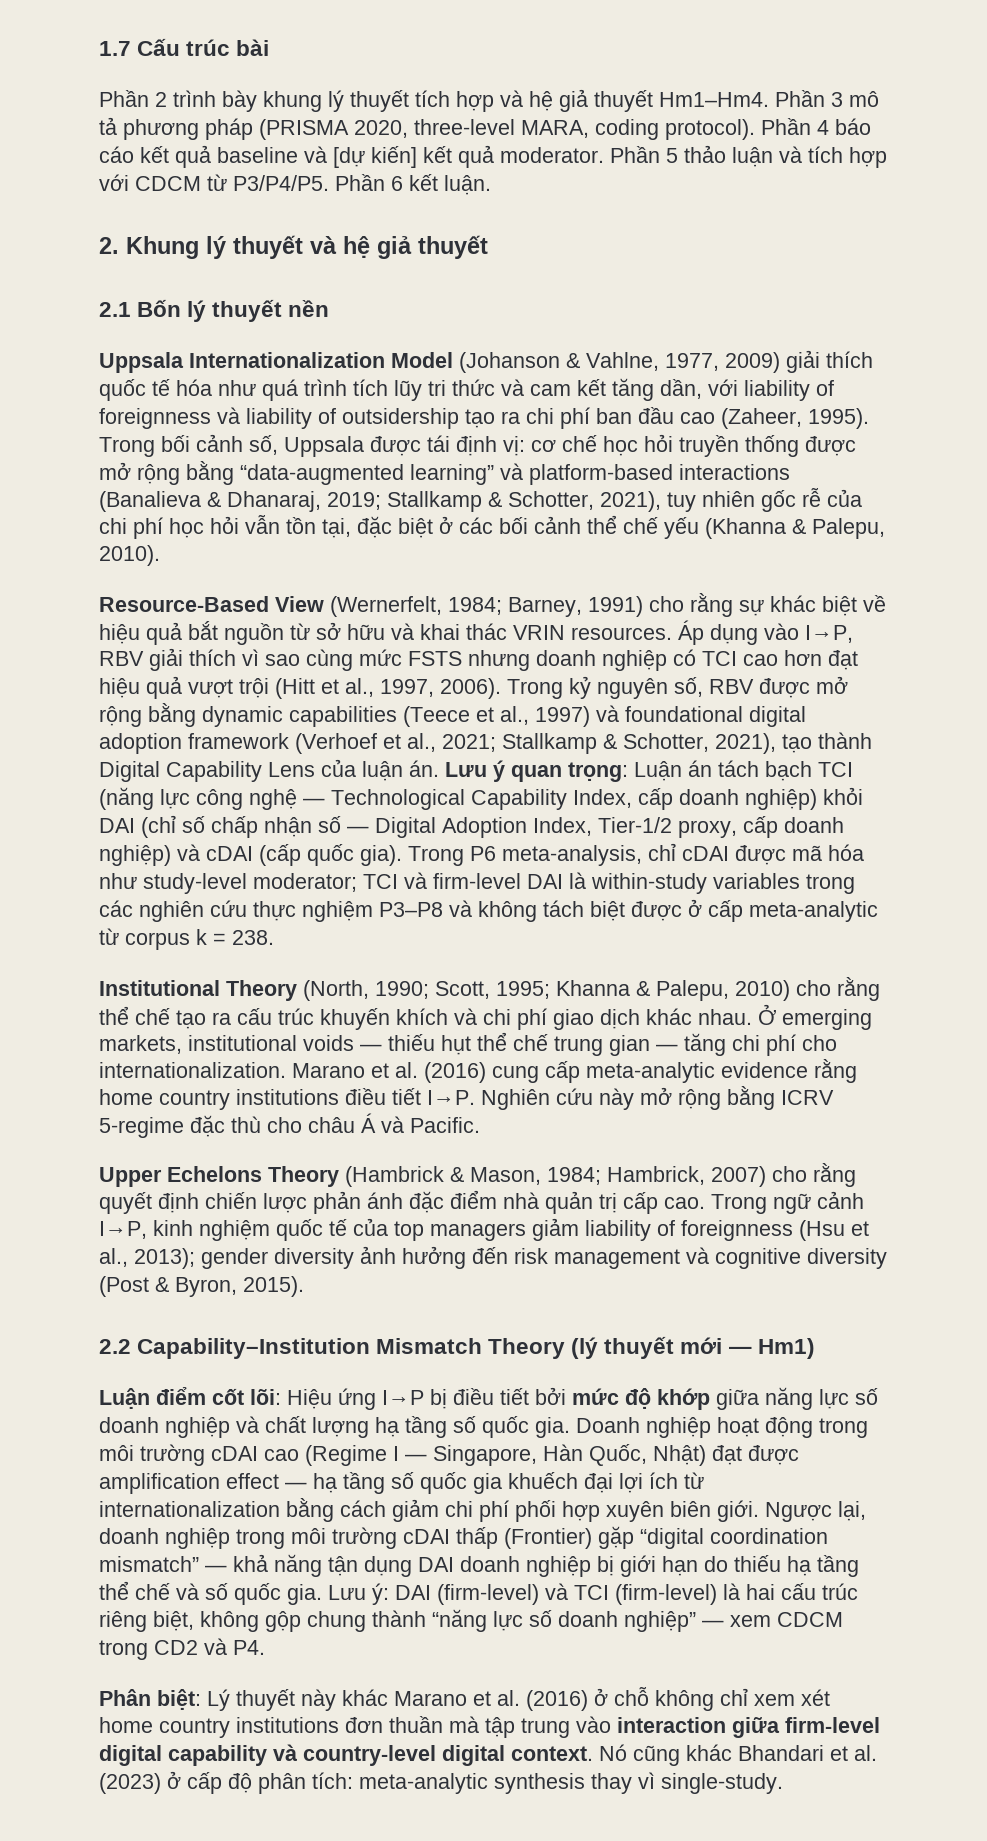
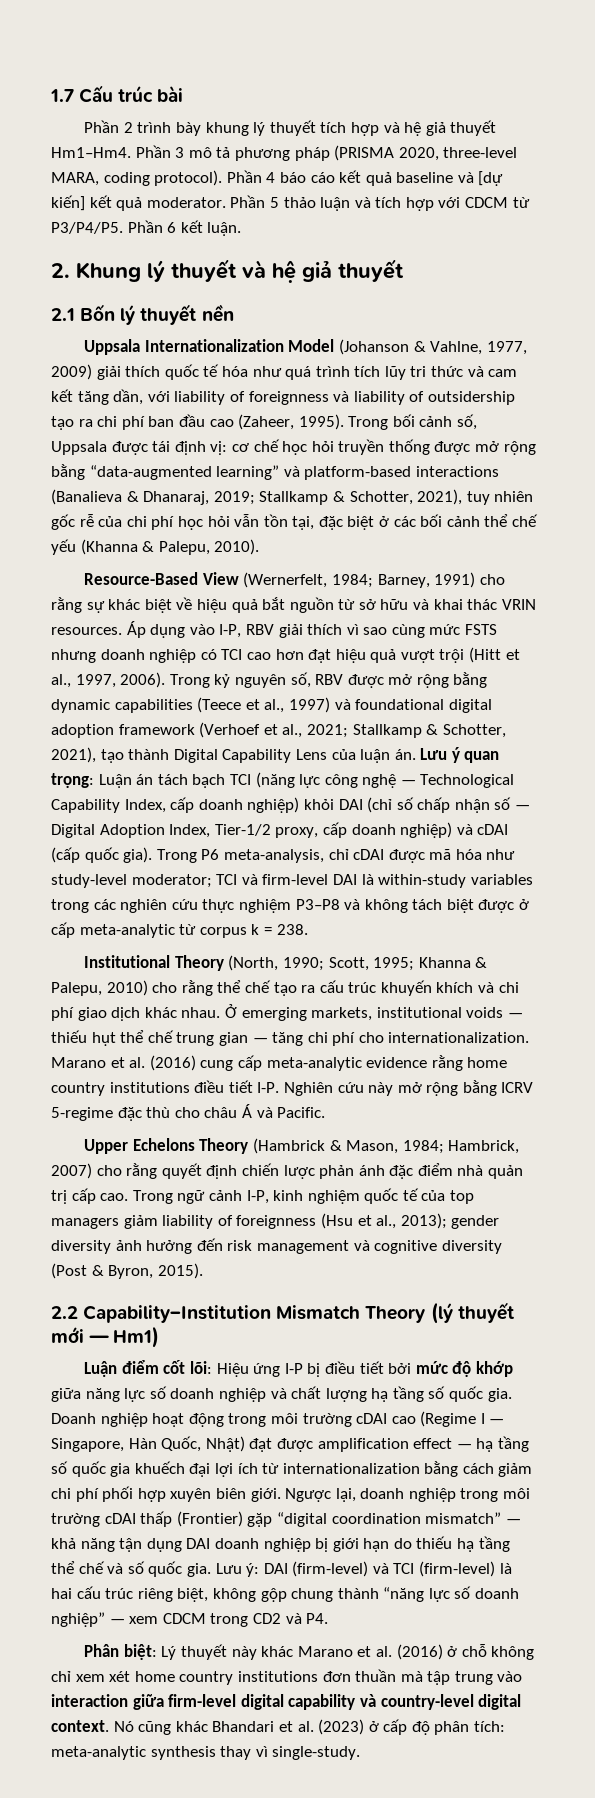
[805,625,853,643] I→P, -> [219,624,242,638] I-P,
[427,1090,475,1105] I→P. -> [257,1082,280,1093] I-P.
[99,1221,147,1239] I→P, -> [246,1190,269,1204] I-P,
[382,1390,424,1405] I→P -> [284,1363,303,1374] I-P

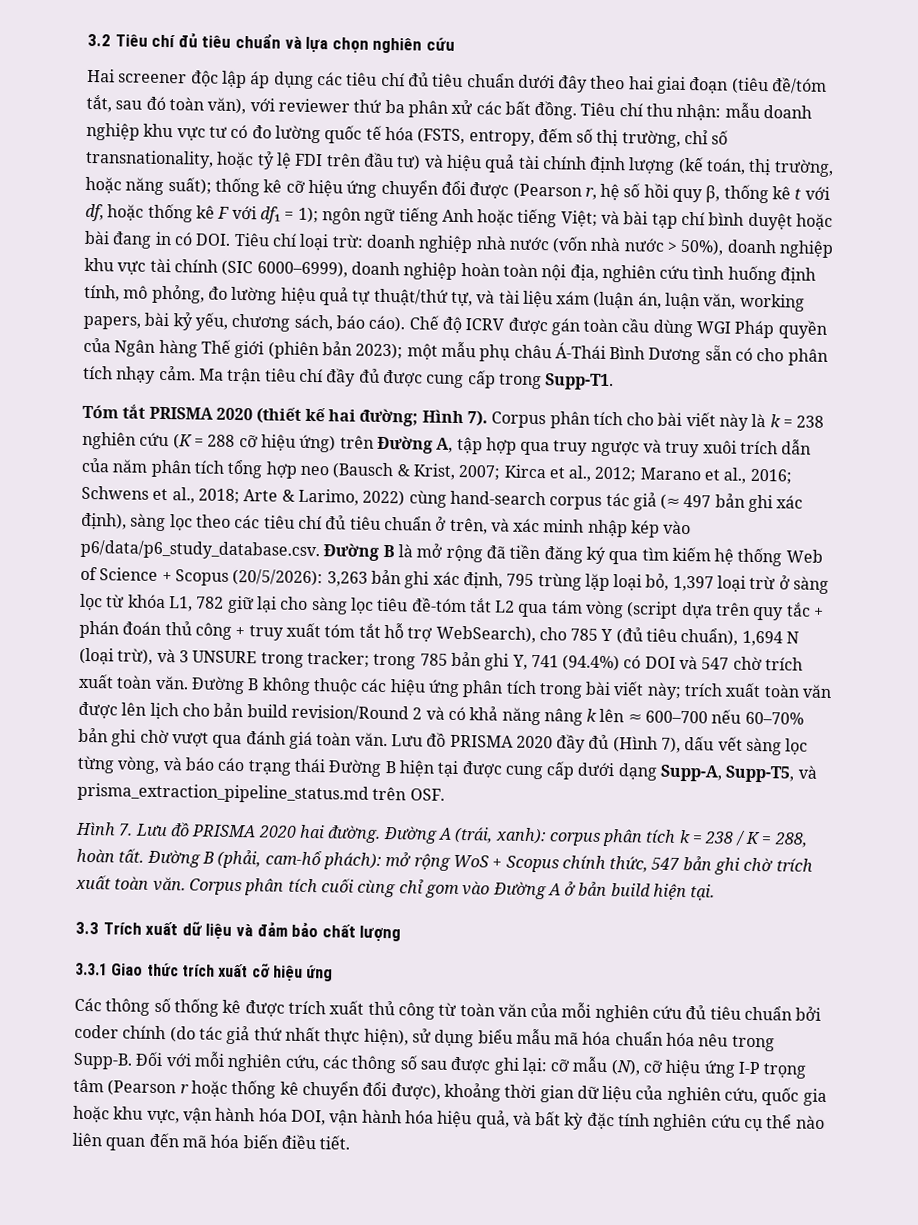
[50,85,184,103] [84,120,497,136] [51,145,518,161] [51,170,504,186] [51,195,530,211] [51,220,242,236] [51,259,404,283] [51,304,234,325] [84,339,527,355] [51,364,518,380] [51,389,515,405] [51,414,478,430] [51,439,536,455] [51,464,499,480] [51,489,534,505] [51,514,539,530] [51,539,260,555] [84,572,505,588] [51,597,536,613] [51,621,498,638] [51,647,520,663] [51,672,488,688] [51,697,492,713] [51,722,506,738] [51,747,500,763] [51,772,515,788] [51,797,531,813] [51,822,509,838] [51,847,516,863] [51,874,533,888] [51,899,530,913] [51,922,308,938] [84,955,488,971] [51,980,519,996] [51,1004,523,1021] [51,1030,530,1046] [51,1055,508,1071] [51,1080,534,1096] [51,1104,326,1121] [84,1138,520,1154] [51,1163,524,1179] [51,1188,475,1204] [51,1213,500,1229] [51,1238,502,1254] [51,1263,203,1279] [51,1302,514,1324] [51,1326,160,1348] [84,1360,513,1377] [51,1386,512,1402] [51,1411,505,1427] [51,1436,529,1452] [51,1461,533,1477] [51,1486,531,1502] [51,1511,521,1527] [51,1536,510,1552] [51,1561,512,1577] [51,1586,520,1602] [51,1612,329,1627] [84,1644,535,1660] [51,1669,523,1685] [51,1694,522,1710] [51,1719,506,1735] [51,1746,361,1760] 1.7 Cấu trúc bài // Phần 2 trình bày khung lý thuyết tích hợp và hệ giả thuyết Hm1–Hm4. Phần 3 mô tả phương pháp (PRISMA 2020, three-level MARA, coding protocol). Phần 4 báo cáo kết quả baseline và [dự kiến] kết quả moderator. Phần 5 thảo luận và tích hợp với CDCM từ P3/P4/P5. Phần 6 kết luận. // 2. Khung lý thuyết và hệ giả thuyết // 2.1 Bốn lý thuyết nền // Uppsala Internationalization Model (Johanson & Vahlne, 1977, 2009) giải thích quốc tế hóa như quá trình tích lũy tri thức và cam kết tăng dần, với liability of foreignness và liability of outsidership tạo ra chi phí ban đầu cao (Zaheer, 1995). Trong bối cảnh số, Uppsala được tái định vị: cơ chế học hỏi truyền thống được mở rộng bằng “data-augmented learning” và platform-based interactions (Banalieva & Dhanaraj, 2019; Stallkamp & Schotter, 2021), tuy nhiên gốc rễ của chi phí học hỏi vẫn tồn tại, đặc biệt ở các bối cảnh thể chế yếu (Khanna & Palepu, 2010). // Resource-Based View (Wernerfelt, 1984; Barney, 1991) cho rằng sự khác biệt về hiệu quả bắt nguồn từ sở hữu và khai thác VRIN resources. Áp dụng vào I-P, RBV giải thích vì sao cùng mức FSTS nhưng doanh nghiệp có TCI cao hơn đạt hiệu quả vượt trội (Hitt et al., 1997, 2006). Trong kỷ nguyên số, RBV được mở rộng bằng dynamic capabilities (Teece et al., 1997) và foundational digital adoption framework (Verhoef et al., 2021; Stallkamp & Schotter, 2021), tạo thành Digital Capability Lens của luận án. Lưu ý quan trọng: Luận án tách bạch TCI (năng lực công nghệ — Technological Capability Index, cấp doanh nghiệp) khỏi DAI (chỉ số chấp nhận số — Digital Adoption Index, Tier-1/2 proxy, cấp doanh nghiệp) và cDAI (cấp quốc gia). Trong P6 meta-analysis, chỉ cDAI được mã hóa như study-level moderator; TCI và firm-level DAI là within-study variables trong các nghiên cứu thực nghiệm P3–P8 và không tách biệt được ở cấp meta-analytic từ corpus k = 238. // Institutional Theory (North, 1990; Scott, 1995; Khanna & Palepu, 2010) cho rằng thể chế tạo ra cấu trúc khuyến khích và chi phí giao dịch khác nhau. Ở emerging markets, institutional voids — thiếu hụt thể chế trung gian — tăng chi phí cho internationalization. Marano et al. (2016) cung cấp meta-analytic evidence rằng home country institutions điều tiết I-P. Nghiên cứu này mở rộng bằng ICRV 5-regime đặc thù cho châu Á và Pacific. // Upper Echelons Theory (Hambrick & Mason, 1984; Hambrick, 2007) cho rằng quyết định chiến lược phản ánh đặc điểm nhà quản trị cấp cao. Trong ngữ cảnh I-P, kinh nghiệm quốc tế của top managers giảm liability of foreignness (Hsu et al., 2013); gender diversity ảnh hưởng đến risk management và cognitive diversity (Post & Byron, 2015). // 2.2 Capability–Institution Mismatch Theory (lý thuyết mới — Hm1) // Luận điểm cốt lõi: Hiệu ứng I-P bị điều tiết bởi mức độ khớp giữa năng lực số doanh nghiệp và chất lượng hạ tầng số quốc gia. Doanh nghiệp hoạt động trong môi trường cDAI cao (Regime I — Singapore, Hàn Quốc, Nhật) đạt được amplification effect — hạ tầng số quốc gia khuếch đại lợi ích từ internationalization bằng cách giảm chi phí phối hợp xuyên biên giới. Ngược lại, doanh nghiệp trong môi trường cDAI thấp (Frontier) gặp “digital coordination mismatch” — khả năng tận dụng DAI doanh nghiệp bị giới hạn do thiếu hạ tầng thể chế và số quốc gia. Lưu ý: DAI (firm-level) và TCI (firm-level) là hai cấu trúc riêng biệt, không gộp chung thành “năng lực số doanh nghiệp” — xem CDCM trong CD2 và P4. // Phân biệt: Lý thuyết này khác Marano et al. (2016) ở chỗ không chỉ xem xét home country institutions đơn thuần mà tập trung vào interaction giữa firm-level digital capability và country-level digital context. Nó cũng khác Bhandari et al. (2023) ở cấp độ phân tích: meta-analytic synthesis thay vì single-study. -> [87,33,455,54] [87,68,828,95] [86,94,813,121] [86,122,729,148] [85,149,834,177] [85,176,830,204] [85,203,834,231] [84,230,835,259] [84,257,817,285] [84,284,805,312] [83,312,827,339] [83,337,828,366] [83,365,615,391] [82,404,825,431] [82,431,812,458] [81,457,792,485] [81,485,804,513] [81,512,692,538] [80,539,823,567] [80,566,830,594] [80,593,825,621] [79,620,800,647] [79,647,804,672] [78,673,833,700] [78,701,804,726] [78,727,809,756] [77,755,817,783] [77,782,445,804] [75,821,808,848] [76,848,813,875] [75,874,716,901] [75,921,402,942] [75,962,334,982] [74,997,822,1023] [74,1024,775,1052] [73,1051,807,1079] [73,1078,827,1106] [73,1105,825,1132] [72,1132,351,1151] 3.2 Tiêu chí đủ tiêu chuẩn và lựa chọn nghiên cứu // Hai screener độc lập áp dụng các tiêu chí đủ tiêu chuẩn dưới đây theo hai giai đoạn (tiêu đề/tóm tắt, sau đó toàn văn), với reviewer thứ ba phân xử các bất đồng. Tiêu chí thu nhận: mẫu doanh nghiệp khu vực tư có đo lường quốc tế hóa (FSTS, entropy, đếm số thị trường, chỉ số transnationality, hoặc tỷ lệ FDI trên đầu tư) và hiệu quả tài chính định lượng (kế toán, thị trường, hoặc năng suất); thống kê cỡ hiệu ứng chuyển đổi được (Pearson r, hệ số hồi quy β, thống kê t với df, hoặc thống kê F với df₁ = 1); ngôn ngữ tiếng Anh hoặc tiếng Việt; và bài tạp chí bình duyệt hoặc bài đang in có DOI. Tiêu chí loại trừ: doanh nghiệp nhà nước (vốn nhà nước > 50%), doanh nghiệp khu vực tài chính (SIC 6000–6999), doanh nghiệp hoàn toàn nội địa, nghiên cứu tình huống định tính, mô phỏng, đo lường hiệu quả tự thuật/thứ tự, và tài liệu xám (luận án, luận văn, working papers, bài kỷ yếu, chương sách, báo cáo). Chế độ ICRV được gán toàn cầu dùng WGI Pháp quyền của Ngân hàng Thế giới (phiên bản 2023); một mẫu phụ châu Á-Thái Bình Dương sẵn có cho phân tích nhạy cảm. Ma trận tiêu chí đầy đủ được cung cấp trong Supp-T1. // Tóm tắt PRISMA 2020 (thiết kế hai đường; Hình 7). Corpus phân tích cho bài viết này là k = 238 nghiên cứu (K = 288 cỡ hiệu ứng) trên Đường A, tập hợp qua truy ngược và truy xuôi trích dẫn của năm phân tích tổng hợp neo (Bausch & Krist, 2007; Kirca et al., 2012; Marano et al., 2016; Schwens et al., 2018; Arte & Larimo, 2022) cùng hand-search corpus tác giả (≈ 497 bản ghi xác định), sàng lọc theo các tiêu chí đủ tiêu chuẩn ở trên, và xác minh nhập kép vào p6/data/p6_study_database.csv. Đường B là mở rộng đã tiền đăng ký qua tìm kiếm hệ thống Web of Science + Scopus (20/5/2026): 3,263 bản ghi xác định, 795 trùng lặp loại bỏ, 1,397 loại trừ ở sàng lọc từ khóa L1, 782 giữ lại cho sàng lọc tiêu đề-tóm tắt L2 qua tám vòng (script dựa trên quy tắc + phán đoán thủ công + truy xuất tóm tắt hỗ trợ WebSearch), cho 785 Y (đủ tiêu chuẩn), 1,694 N (loại trừ), và 3 UNSURE trong tracker; trong 785 bản ghi Y, 741 (94.4%) có DOI và 547 chờ trích xuất toàn văn. Đường B không thuộc các hiệu ứng phân tích trong bài viết này; trích xuất toàn văn được lên lịch cho bản build revision/Round 2 và có khả năng nâng k lên ≈ 600–700 nếu 60–70% bản ghi chờ vượt qua đánh giá toàn văn. Lưu đồ PRISMA 2020 đầy đủ (Hình 7), dấu vết sàng lọc từng vòng, và báo cáo trạng thái Đường B hiện tại được cung cấp dưới dạng Supp-A, Supp-T5, và prisma_extraction_pipeline_status.md trên OSF. // Hình 7. Lưu đồ PRISMA 2020 hai đường. Đường A (trái, xanh): corpus phân tích k = 238 / K = 288, hoàn tất. Đường B (phải, cam-hổ phách): mở rộng WoS + Scopus chính thức, 547 bản ghi chờ trích xuất toàn văn. Corpus phân tích cuối cùng chỉ gom vào Đường A ở bản build hiện tại. // 3.3 Trích xuất dữ liệu và đảm bảo chất lượng // 3.3.1 Giao thức trích xuất cỡ hiệu ứng // Các thông số thống kê được trích xuất thủ công từ toàn văn của mỗi nghiên cứu đủ tiêu chuẩn bởi coder chính (do tác giả thứ nhất thực hiện), sử dụng biểu mẫu mã hóa chuẩn hóa nêu trong Supp-B. Đối với mỗi nghiên cứu, các thông số sau được ghi lại: cỡ mẫu (N), cỡ hiệu ứng I-P trọng tâm (Pearson r hoặc thống kê chuyển đổi được), khoảng thời gian dữ liệu của nghiên cứu, quốc gia hoặc khu vực, vận hành hóa DOI, vận hành hóa hiệu quả, và bất kỳ đặc tính nghiên cứu cụ thể nào liên quan đến mã hóa biến điều tiết.

